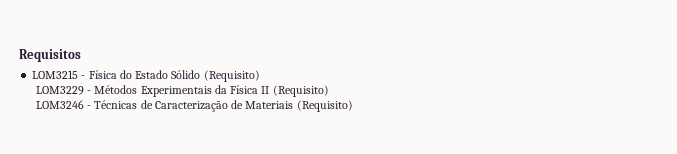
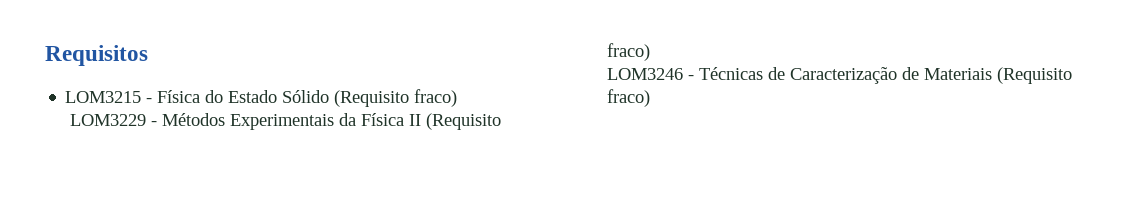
[203,70,260,82] (Requisito) -> [334,89,458,107] (Requisito fraco)
[272,85,329,97] (Requisito) -> [425,113,501,130] [606,43,650,61] (Requisito fraco)
[296,100,353,112] (Requisito) -> [996,67,1072,84] [606,89,650,107] (Requisito fraco)

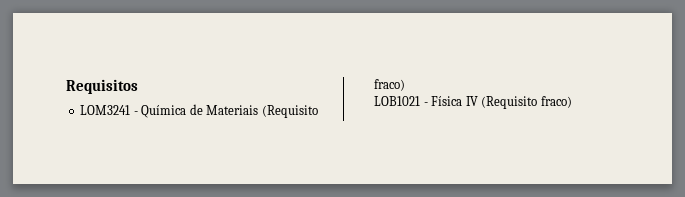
[65,89,458,107] [69,113,501,130] [606,43,650,61] [606,67,992,84] LOM3215 - Física do Estado Sólido (Requisito fraco) // LOM3229 - Métodos Experimentais da Física II (Requisito fraco) // LOM3246 - Técnicas de Caracterização de Materiais -> [80,104,318,118] [374,79,406,91] [374,96,478,106] LOM3241 - Química de Materiais (Requisito fraco) // LOB1021 - Física IV

